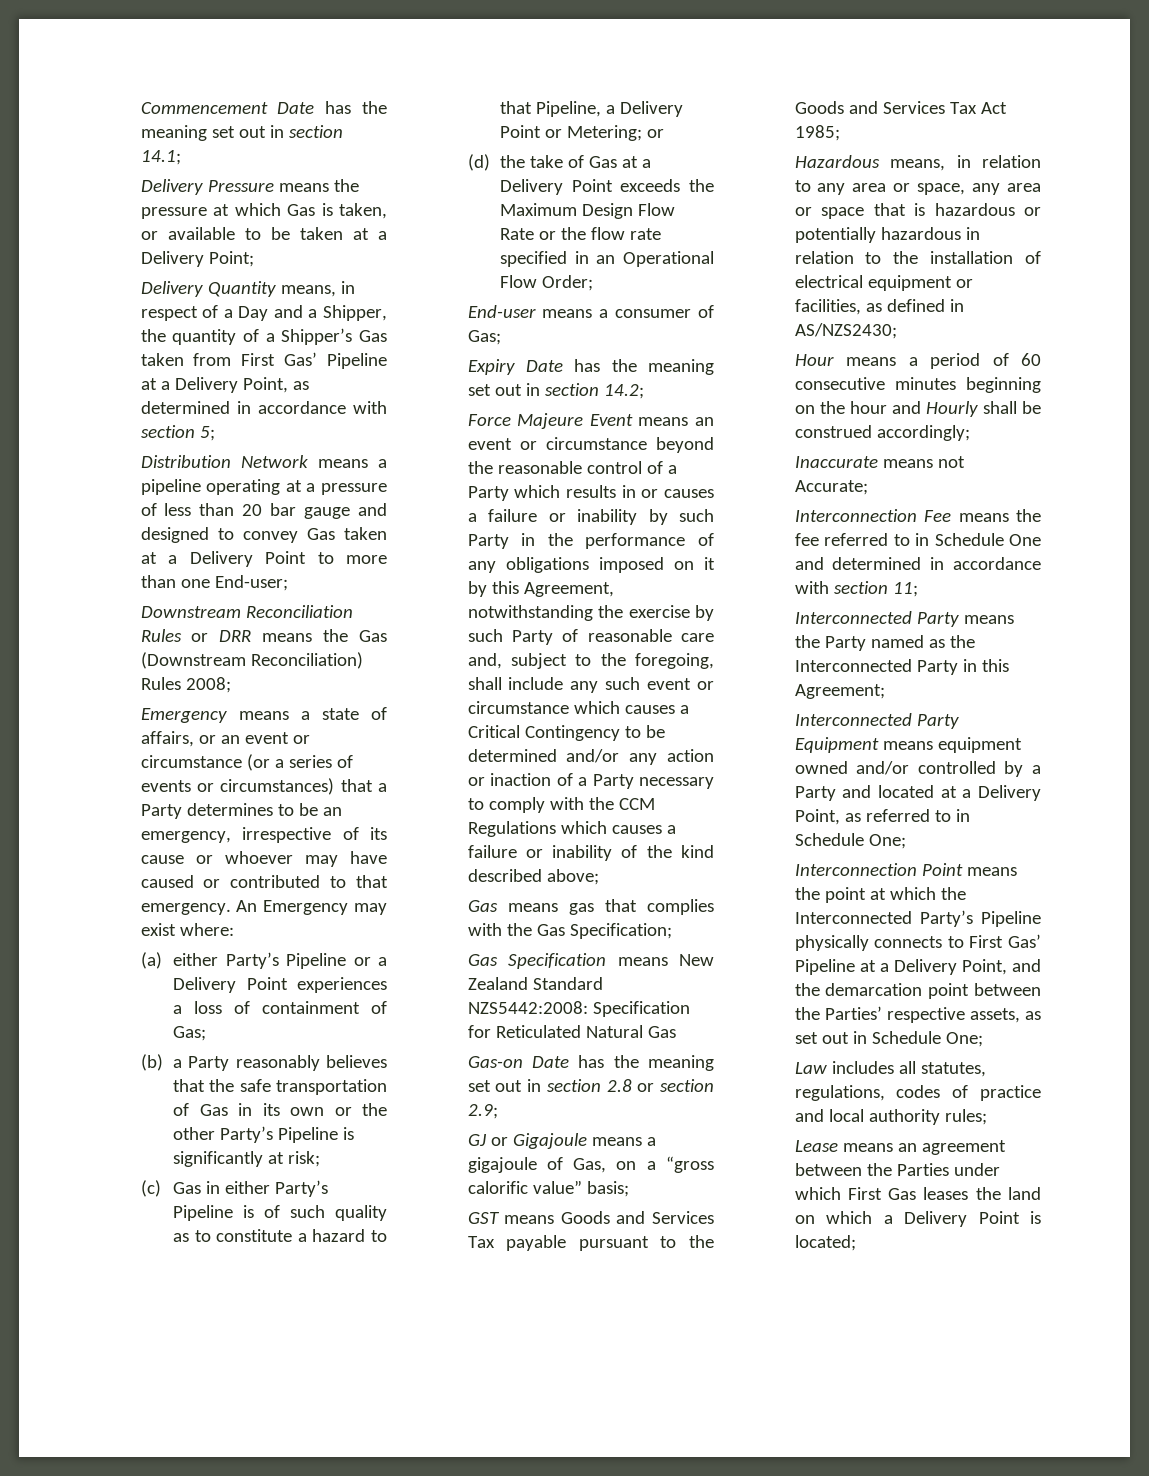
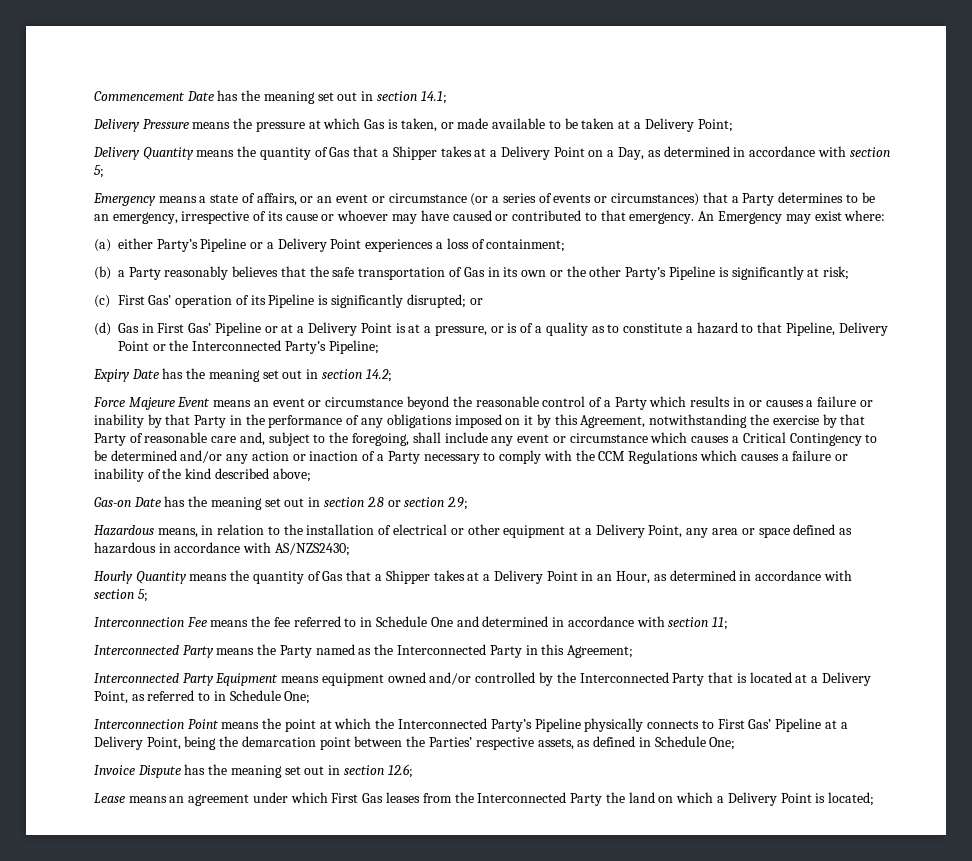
(158, 235) none -> [457,118,489,129] made
[280,281,355,297] [140,305,387,321] [140,328,387,345] [140,352,387,369] [140,377,309,393] [140,401,387,414] [140,425,215,441] [140,455,387,468] [140,479,387,495] [140,503,387,519] [140,527,387,543] [140,551,387,567] [140,575,288,591] [140,605,353,618] [140,629,388,642] [140,652,363,669] [140,677,231,693] means, in respect of a Day and a Shipper, the quantity of a Shipper’s Gas taken from First Gas’ Pipeline at a Delivery Point, as determined in accordance with section 5; // Distribution Network means a pipeline operating at a pressure of less than 20 bar gauge and designed to convey Gas taken at a Delivery Point to more than one End-user; // Downstream Reconciliation Rules or DRR means the Gas (Downstream Reconciliation) Rules 2008; -> [196,146,890,160] [93,165,104,178] means the quantity of Gas that a Shipper takes at a Delivery Point on a Day, as determined in accordance with section 5;
[262,1001,387,1014] [173,1026,207,1041] containment of Gas; -> [486,239,566,252] containment;
[173,1180,329,1197] [173,1205,234,1221] Gas in either Party’s Pipeline -> [117,294,483,308] [93,322,504,336] First Gas’ operation of its Pipeline is significantly disrupted; or // (d) Gas in First Gas’ Pipeline or at a Delivery Point is at a pressure, or
[290,1205,326,1218] such -> [535,326,543,333] a
[606,105,616,114] a -> (836, 329) none
[567,125,665,141] [467,154,652,171] [500,179,714,195] [500,203,676,219] [500,227,662,240] [500,251,714,267] [500,275,594,291] [467,305,714,318] [467,330,501,345] Metering; or // (d) the take of Gas at a Delivery Point exceeds the Maximum Design Flow Rate or the flow rate specified in an Operational Flow Order; // End-user means a consumer of Gas; -> [169,340,379,354] the Interconnected Party’s Pipeline;
[679,509,714,522] such -> [165,414,191,425] that
[467,629,503,642] such -> [840,414,866,425] that
[605,677,641,690] such -> (514, 441) none
[467,899,714,915] [467,923,672,939] [467,953,714,969] [467,977,603,990] [467,1001,690,1017] [467,1025,676,1038] // Gas means gas that complies with the Gas Specification; // Gas Specification means New Zealand Standard NZS5442:2008: Specification for Reticulated Natural Gas -> (311, 475) none
[467,1133,656,1149] [467,1156,714,1173] [467,1180,629,1197] [467,1211,714,1224] [467,1235,714,1251] [794,101,1007,114] [794,125,840,141] // GJ or Gigajoule means a gigajoule of Gas, on a “gross calorific value” basis; // GST means Goods and Services Tax payable pursuant to the Goods and Services Tax Act 1985; -> (469, 503) none
[817,183,1041,195] [794,203,1041,219] [794,227,980,243] [794,251,1041,264] [794,275,973,291] [794,299,964,315] [794,323,897,339] [794,353,1041,369] [794,377,1041,393] [794,401,1041,417] [794,425,970,441] [794,456,965,468] [794,480,868,495] any area or space, any area or space that is hazardous or potentially hazardous in relation to the installation of electrical equipment or facilities, as defined in AS/NZS2430; // Hour means a period of 60 consecutive minutes beginning on the hour and Hourly shall be construed accordingly; // Inaccurate means not Accurate; -> [283,524,853,538] [93,542,350,556] [93,570,852,584] [93,589,148,602] the installation of electrical or other equipment at a Delivery Point, any area or space defined as hazardous in accordance with AS/NZS2430; // Hourly Quantity means the quantity of Gas that a Shipper takes at a Delivery Point in an Hour, as determined in accordance with section 5;
[1032,765,1041,774] [794,785,872,801] a Party and -> [556,672,747,686] the Interconnected Party that is
[1012,959,1041,972] and -> [184,736,217,750] being
[794,1031,983,1047] [794,1061,986,1077] [794,1085,1041,1101] [794,1109,987,1125] set out in Schedule One; // Law includes all statutes, regulations, codes of practice and local authority rules; -> [593,736,736,750] [93,764,413,778] defined in Schedule One; // Invoice Dispute has the meaning set out in section 12.6;
[794,1163,949,1176] between the Parties -> (250, 800) none
(969, 1193) none -> [422,792,603,806] from the Interconnected Party

